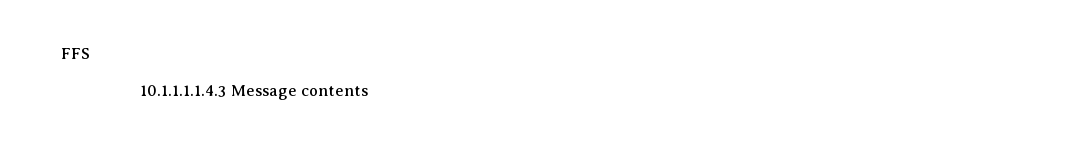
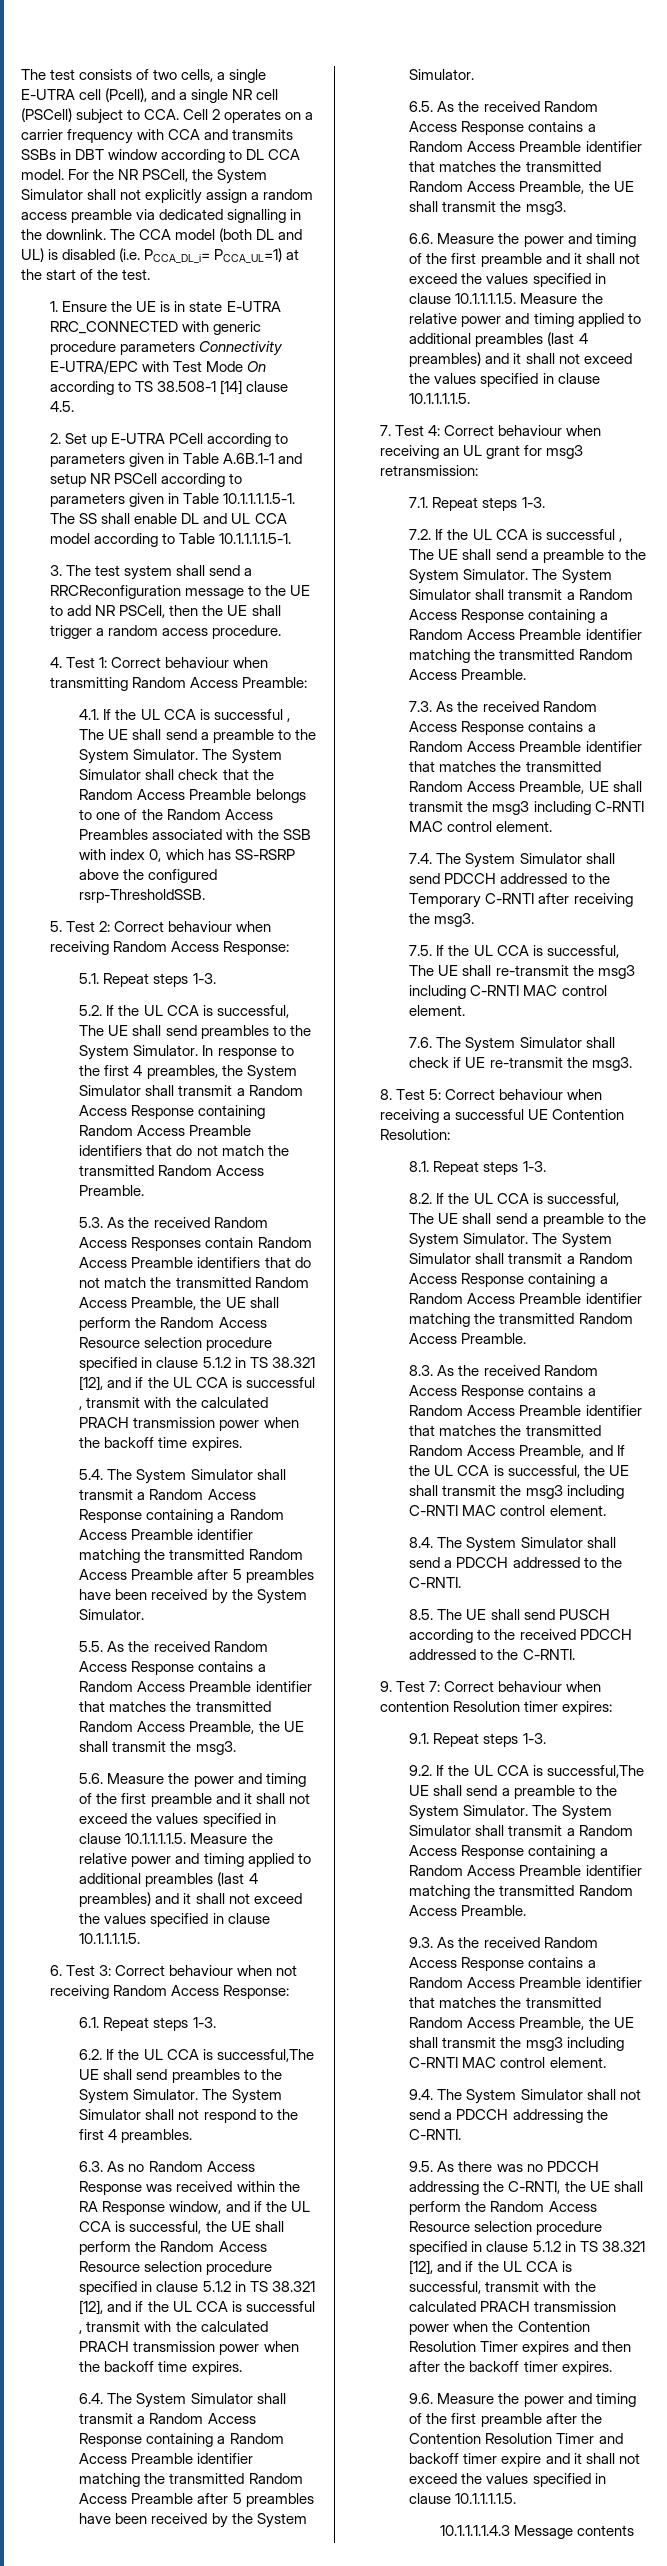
[61,48,90,59] FFS -> [21,69,267,83] [21,88,279,103] [21,108,314,124] [21,129,294,144] [21,149,301,163] [21,169,268,184] [21,189,314,204] [21,209,302,223] [21,228,303,242] [21,248,300,263] [21,269,151,280] [50,301,281,312] [50,321,262,335] [50,341,284,356] [50,360,267,374] [50,380,289,395] [50,401,75,412] [50,433,289,447] [50,453,303,467] [50,473,243,487] [50,493,296,507] [50,513,287,524] [50,533,292,547] [50,565,253,580] [50,585,311,599] [50,605,281,618] [50,625,282,639] [50,657,269,668] [50,677,308,691] [79,709,290,722] [79,729,316,743] [79,749,282,764] [79,769,274,780] [79,789,306,803] [79,809,273,820] [79,829,311,840] [79,849,295,862] [79,869,218,883] [79,889,206,903] [50,921,272,932] [50,941,290,955] [79,973,216,987] [79,1005,289,1018] [79,1025,311,1039] [79,1045,294,1060] [79,1065,297,1080] [79,1085,303,1096] [79,1105,266,1119] [79,1125,252,1136] [79,1145,289,1156] [79,1165,265,1176] [79,1185,145,1196] [79,1217,268,1228] [79,1237,312,1251] [79,1257,311,1268] [79,1277,309,1288] [79,1297,279,1310] [79,1317,267,1331] [79,1337,273,1351] [79,1357,315,1371] [79,1376,315,1391] [79,1397,268,1410] [79,1417,299,1431] [79,1437,242,1451] [79,1469,286,1484] [79,1489,256,1500] [79,1509,284,1523] [79,1529,254,1540] [79,1549,303,1563] [79,1569,314,1583] [79,1589,307,1604] [79,1609,145,1620] [79,1641,268,1652] [79,1661,266,1675] [79,1681,312,1692] [79,1701,271,1712] [79,1721,304,1734] [79,1741,236,1755] [79,1773,306,1787] [79,1793,310,1807] [79,1813,276,1827] [79,1833,273,1844] [79,1853,311,1867] [79,1872,258,1887] [79,1892,302,1907] [79,1913,270,1927] [79,1933,141,1944] [50,1965,298,1976] [50,1985,290,1999] [79,2017,216,2031] [79,2049,314,2062] [79,2069,282,2083] [79,2089,282,2104] [79,2109,298,2123] [79,2129,193,2143] [79,2161,255,2172] [79,2181,300,2195] [79,2201,310,2215] [79,2221,284,2234] [79,2241,267,2255] [79,2261,273,2275] [79,2281,315,2295] [79,2300,315,2315] [79,2321,268,2334] [79,2341,299,2355] [79,2361,242,2375] [79,2393,286,2408] [79,2413,256,2424] [79,2433,284,2447] [79,2453,254,2464] [79,2473,303,2487] [79,2493,314,2507] [79,2513,307,2528] [409,69,475,80] [409,101,598,112] [409,121,596,135] [409,141,642,152] [409,161,601,172] [409,181,634,194] [409,201,566,215] [409,233,636,247] [409,253,640,267] [409,273,606,287] [409,293,603,304] [409,313,641,327] [409,332,588,347] [409,352,632,367] [409,373,600,387] [409,393,471,404] [380,425,602,436] [380,445,584,459] [380,465,479,476] [409,497,545,511] [409,529,622,542] [409,549,646,563] [409,569,612,584] [409,589,633,600] [409,609,608,623] [409,629,642,640] [409,649,633,663] [409,669,527,680] [409,701,597,712] [409,721,596,735] [409,741,642,752] [409,761,601,772] [409,781,642,794] [409,801,644,815] [409,821,553,832] [409,853,615,868] [409,873,610,884] [409,893,633,908] [409,913,475,927] [409,945,619,958] [409,965,635,979] [409,985,607,999] [409,1005,466,1016] [409,1037,615,1052] [409,1057,632,1071] [380,1089,603,1100] [380,1109,625,1123] [380,1129,451,1140] [409,1161,546,1175] [409,1193,619,1206] [409,1213,646,1227] [409,1233,612,1248] [409,1253,633,1264] [409,1273,608,1287] [409,1293,642,1304] [409,1313,633,1327] [409,1333,527,1344] [409,1365,598,1376] [409,1385,596,1399] [409,1405,642,1416] [409,1425,601,1436] [409,1445,625,1458] [409,1465,629,1478] [409,1485,624,1499] [409,1505,606,1516] [409,1537,616,1552] [409,1557,622,1568] [409,1577,462,1588] [409,1609,610,1620] [409,1629,632,1643] [409,1649,575,1660] [380,1681,602,1692] [380,1701,613,1715] [409,1733,546,1747] [409,1765,644,1778] [409,1785,617,1799] [409,1805,612,1820] [409,1825,633,1836] [409,1845,608,1859] [409,1865,642,1876] [409,1885,633,1899] [409,1905,527,1916] [409,1937,598,1948] [409,1957,596,1971] [409,1977,642,1988] [409,1997,601,2008] [409,2017,634,2030] [409,2037,624,2051] [409,2057,606,2068] [409,2089,641,2104] [409,2109,608,2123] [409,2129,462,2140] [409,2161,599,2172] [409,2181,643,2195] [409,2201,597,2215] [409,2221,603,2235] [409,2241,645,2255] [409,2260,572,2275] [409,2281,596,2294] [409,2301,617,2312] [409,2321,590,2335] [409,2341,631,2355] [409,2361,612,2375] [409,2393,636,2407] [409,2413,602,2427] [409,2433,623,2444] [409,2453,640,2467] [409,2473,606,2487] [409,2493,517,2504] The test consists of two cells, a single E-UTRA cell (Pcell), and a single NR cell (PSCell) subject to CCA. Cell 2 operates on a carrier frequency with CCA and transmits SSBs in DBT window according to DL CCA model. For the NR PSCell, the System Simulator shall not explicitly assign a random access preamble via dedicated signalling in the downlink. The CCA model (both DL and UL) is disabled (i.e. PCCA_DL_i= PCCA_UL=1) at the start of the test. // 1. Ensure the UE is in state E-UTRA RRC_CONNECTED with generic procedure parameters Connectivity E-UTRA/EPC with Test Mode On according to TS 38.508-1 [14] clause 4.5. // 2. Set up E-UTRA PCell according to parameters given in Table A.6B.1-1 and setup NR PSCell according to parameters given in Table 10.1.1.1.1.5-1. The SS shall enable DL and UL CCA model according to Table 10.1.1.1.1.5-1. // 3. The test system shall send a RRCReconfiguration message to the UE to add NR PSCell, then the UE shall trigger a random access procedure. // 4. Test 1: Correct behaviour when transmitting Random Access Preamble: // 4.1. If the UL CCA is successful , The UE shall send a preamble to the System Simulator. The System Simulator shall check that the Random Access Preamble belongs to one of the Random Access Preambles associated with the SSB with index 0, which has SS-RSRP above the configured rsrp-ThresholdSSB. // 5. Test 2: Correct behaviour when receiving Random Access Response: // 5.1. Repeat steps 1-3. // 5.2. If the UL CCA is successful, The UE shall send preambles to the System Simulator. In response to the first 4 preambles, the System Simulator shall transmit a Random Access Response containing Random Access Preamble identifiers that do not match the transmitted Random Access Preamble. // 5.3. As the received Random Access Responses contain Random Access Preamble identifiers that do not match the transmitted Random Access Preamble, the UE shall perform the Random Access Resource selection procedure specified in clause 5.1.2 in TS 38.321 [12], and if the UL CCA is successful , transmit with the calculated PRACH transmission power when the backoff time expires. // 5.4. The System Simulator shall transmit a Random Access Response containing a Random Access Preamble identifier matching the transmitted Random Access Preamble after 5 preambles have been received by the System Simulator. // 5.5. As the received Random Access Response contains a Random Access Preamble identifier that matches the transmitted Random Access Preamble, the UE shall transmit the msg3. // 5.6. Measure the power and timing of the first preamble and it shall not exceed the values specified in clause 10.1.1.1.1.5. Measure the relative power and timing applied to additional preambles (last 4 preambles) and it shall not exceed the values specified in clause 10.1.1.1.1.5. // 6. Test 3: Correct behaviour when not receiving Random Access Response: // 6.1. Repeat steps 1-3. // 6.2. If the UL CCA is successful,The UE shall send preambles to the System Simulator. The System Simulator shall not respond to the first 4 preambles. // 6.3. As no Random Access Response was received within the RA Response window, and if the UL CCA is successful, the UE shall perform the Random Access Resource selection procedure specified in clause 5.1.2 in TS 38.321 [12], and if the UL CCA is successful , transmit with the calculated PRACH transmission power when the backoff time expires. // 6.4. The System Simulator shall transmit a Random Access Response containing a Random Access Preamble identifier matching the transmitted Random Access Preamble after 5 preambles have been received by the System Simulator. // 6.5. As the received Random Access Response contains a Random Access Preamble identifier that matches the transmitted Random Access Preamble, the UE shall transmit the msg3. // 6.6. Measure the power and timing of the first preamble and it shall not exceed the values specified in clause 10.1.1.1.1.5. Measure the relative power and timing applied to additional preambles (last 4 preambles) and it shall not exceed the values specified in clause 10.1.1.1.1.5. // 7. Test 4: Correct behaviour when receiving an UL grant for msg3 retransmission: // 7.1. Repeat steps 1-3. // 7.2. If the UL CCA is successful , The UE shall send a preamble to the System Simulator. The System Simulator shall transmit a Random Access Response containing a Random Access Preamble identifier matching the transmitted Random Access Preamble. // 7.3. As the received Random Access Response contains a Random Access Preamble identifier that matches the transmitted Random Access Preamble, UE shall transmit the msg3 including C-RNTI MAC control element. // 7.4. The System Simulator shall send PDCCH addressed to the Temporary C-RNTI after receiving the msg3. // 7.5. If the UL CCA is successful, The UE shall re-transmit the msg3 including C-RNTI MAC control element. // 7.6. The System Simulator shall check if UE re-transmit the msg3. // 8. Test 5: Correct behaviour when receiving a successful UE Contention Resolution: // 8.1. Repeat steps 1-3. // 8.2. If the UL CCA is successful, The UE shall send a preamble to the System Simulator. The System Simulator shall transmit a Random Access Response containing a Random Access Preamble identifier matching the transmitted Random Access Preamble. // 8.3. As the received Random Access Response contains a Random Access Preamble identifier that matches the transmitted Random Access Preamble, and If the UL CCA is successful, the UE shall transmit the msg3 including C-RNTI MAC control element. // 8.4. The System Simulator shall send a PDCCH addressed to the C-RNTI. // 8.5. The UE shall send PUSCH according to the received PDCCH addressed to the C-RNTI. // 9. Test 7: Correct behaviour when contention Resolution timer expires: // 9.1. Repeat steps 1-3. // 9.2. If the UL CCA is successful,The UE shall send a preamble to the System Simulator. The System Simulator shall transmit a Random Access Response containing a Random Access Preamble identifier matching the transmitted Random Access Preamble. // 9.3. As the received Random Access Response contains a Random Access Preamble identifier that matches the transmitted Random Access Preamble, the UE shall transmit the msg3 including C-RNTI MAC control element. // 9.4. The System Simulator shall not send a PDCCH addressing the C-RNTI. // 9.5. As there was no PDCCH addressing the C-RNTI, the UE shall perform the Random Access Resource selection procedure specified in clause 5.1.2 in TS 38.321 [12], and if the UL CCA is successful, transmit with the calculated PRACH transmission power when the Contention Resolution Timer expires and then after the backoff timer expires. // 9.6. Measure the power and timing of the first preamble after the Contention Resolution Timer and backoff timer expire and it shall not exceed the values specified in clause 10.1.1.1.1.5.

